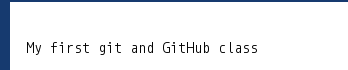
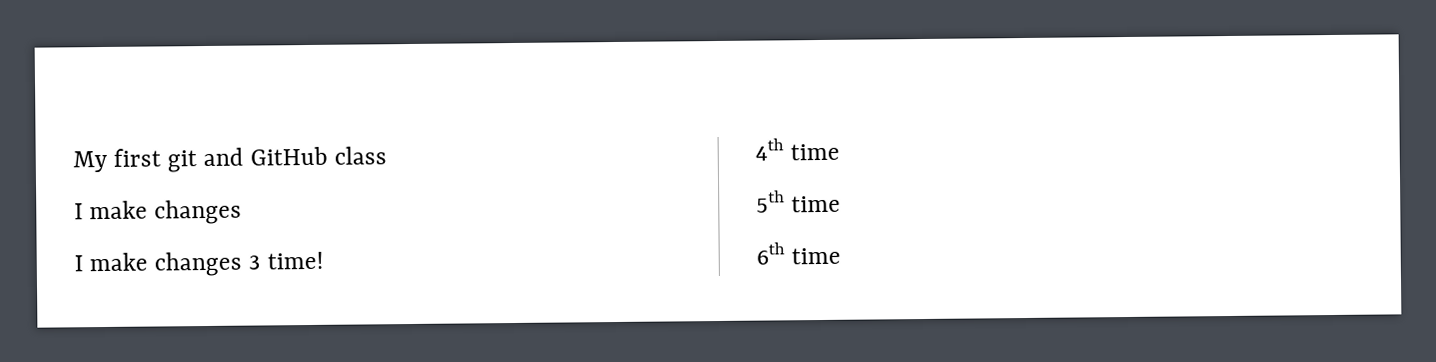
(258, 47) none -> [74,199,243,225] [74,251,324,277] [755,138,841,161] [756,190,842,213] [756,242,842,265] // I make changes // I make changes 3 time! // 4th time // 5th time // 6th time

